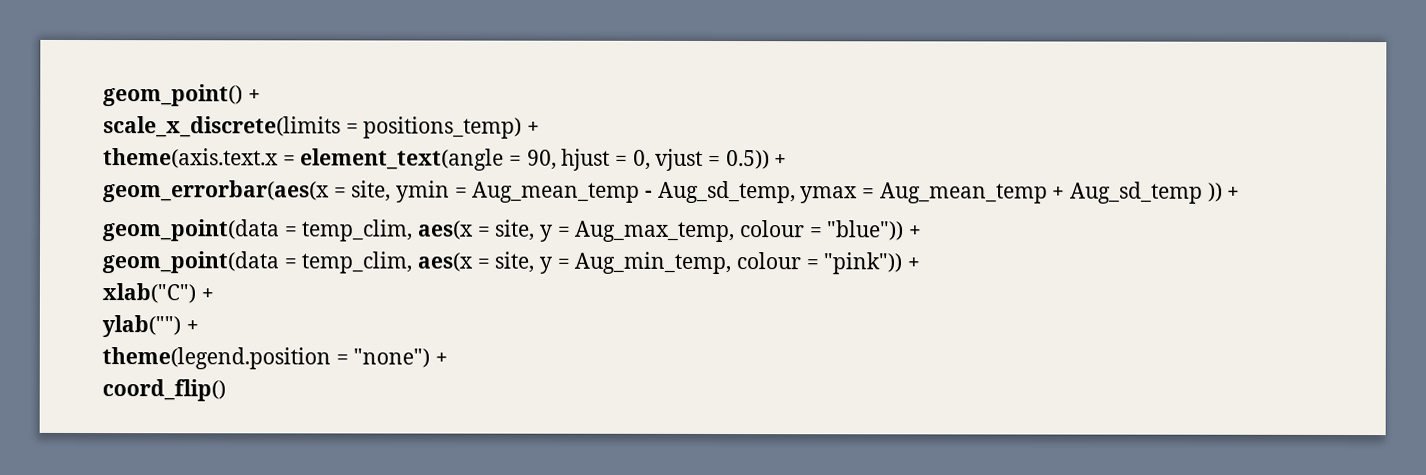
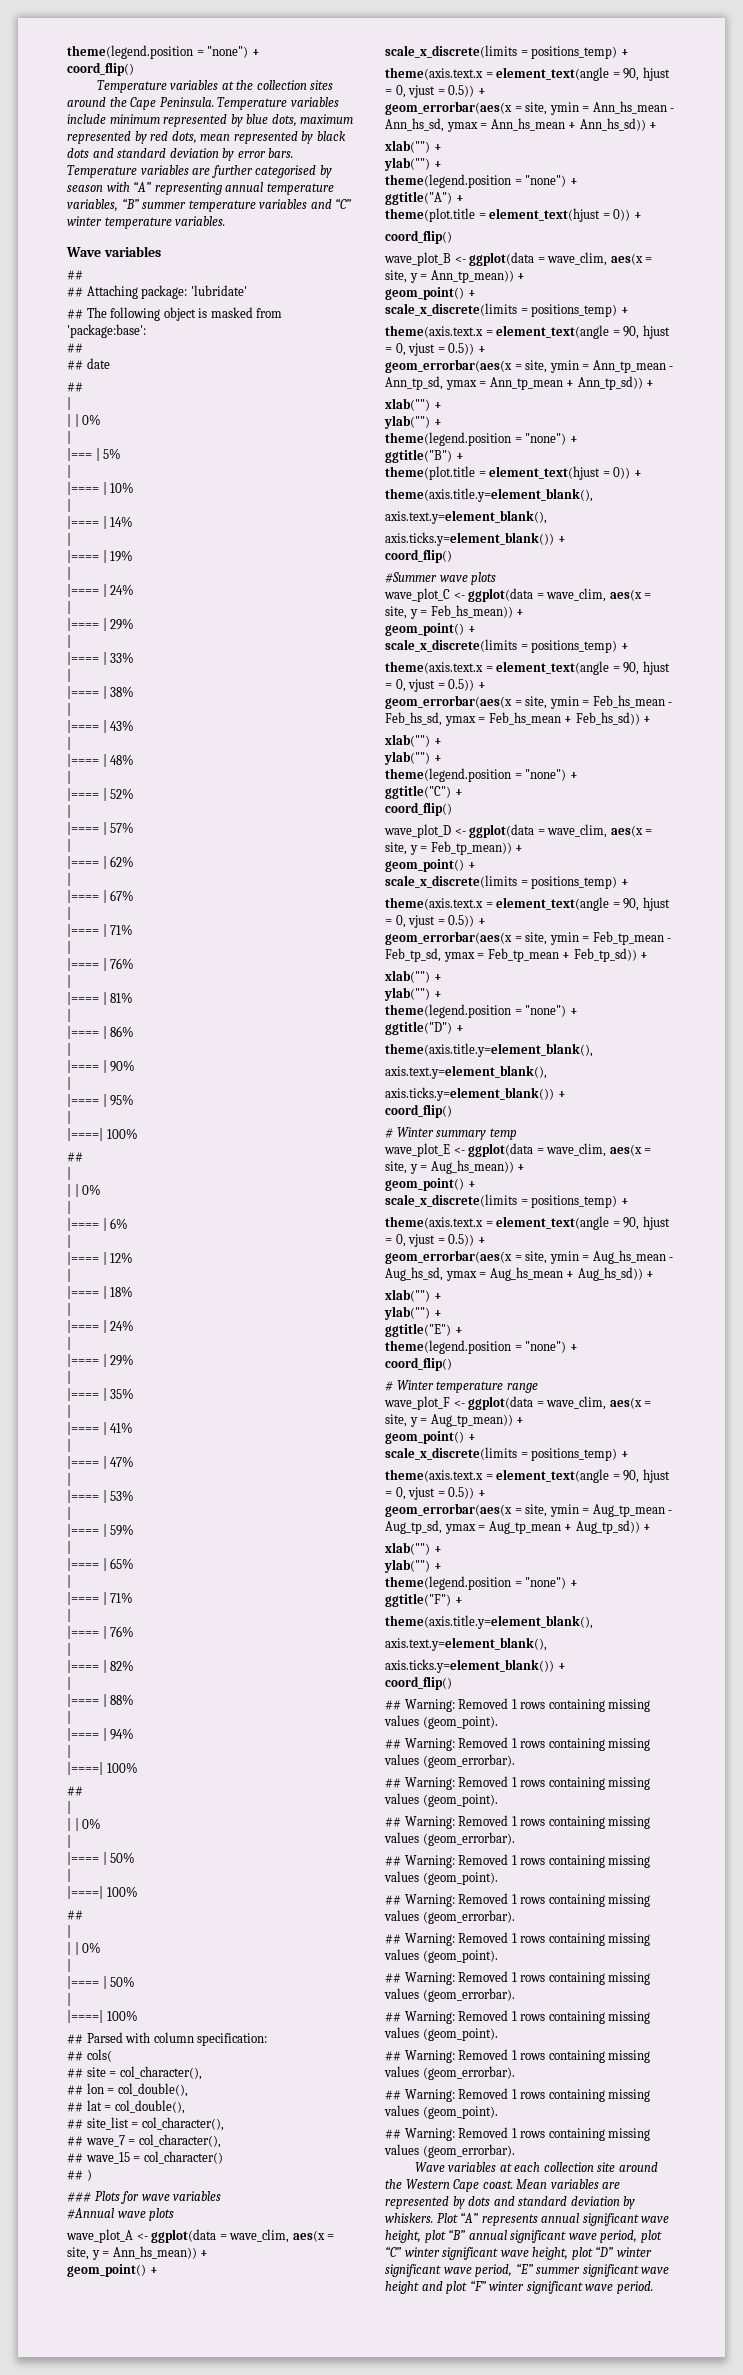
(103, 95) none -> [67,45,260,59] [67,62,134,76] [96,80,334,93] [67,97,339,110] [67,114,354,127] [67,131,346,144] [67,148,294,161] [67,165,332,178] [67,181,334,195] [67,198,352,212] [67,216,226,229] [66,246,161,257] [67,270,83,280] [67,285,247,299] [67,307,283,321] [67,324,146,338] [67,343,83,353] [67,358,110,370] [67,382,83,392] [67,397,71,410] [67,414,102,427] [67,431,71,444] [67,448,122,461] [67,465,71,478] [67,482,135,495] [67,499,71,512] [67,516,134,529] [67,533,71,546] [67,550,134,563] [67,567,71,580] [67,584,135,597] [67,601,71,614] [67,618,135,631] [67,635,71,648] [67,652,135,665] [67,669,71,682] [67,686,135,699] [67,703,71,716] [67,720,135,733] [67,737,71,750] [67,754,135,767] [67,771,71,784] [67,788,135,801] [67,805,71,818] [67,822,135,835] [67,839,71,852] [67,856,135,869] [67,873,71,886] [67,890,135,903] [67,907,71,920] [67,924,134,937] [67,941,71,954] [67,958,135,971] [67,975,71,988] [67,992,134,1005] [67,1009,71,1022] [67,1026,135,1039] [67,1043,71,1056] [67,1060,136,1073] [67,1077,71,1090] [67,1094,135,1107] [67,1111,71,1124] [67,1128,138,1141] [67,1152,83,1162] [67,1167,71,1180] [67,1184,102,1197] [67,1201,71,1214] [67,1218,129,1231] [67,1235,71,1248] [67,1252,134,1265] [67,1269,71,1282] [67,1286,134,1299] [67,1303,71,1316] [67,1320,135,1333] [67,1337,71,1350] [67,1354,135,1367] [67,1371,71,1384] [67,1388,135,1401] [67,1405,71,1418] [67,1422,134,1435] [67,1439,71,1452] [67,1456,135,1469] [67,1473,71,1486] [67,1490,135,1503] [67,1507,71,1520] [67,1524,135,1537] [67,1541,71,1554] [67,1558,135,1571] [67,1575,71,1588] [67,1592,134,1605] [67,1609,71,1622] [67,1626,135,1639] [67,1643,71,1656] [67,1660,135,1673] [67,1677,71,1690] [67,1694,135,1707] [67,1711,71,1724] [67,1728,135,1741] [67,1745,71,1758] [67,1762,138,1775] [67,1786,83,1796] [67,1801,71,1814] [67,1818,102,1831] [67,1835,71,1848] [67,1852,136,1865] [67,1869,71,1882] [67,1886,138,1899] [67,1910,83,1920] [67,1925,71,1938] [67,1942,102,1955] [67,1959,71,1972] [67,1976,136,1989] [67,1993,71,2006] [67,2010,138,2023] [67,2032,268,2046] [67,2049,112,2062] [67,2066,202,2080] [67,2083,188,2097] [67,2100,185,2114] [67,2117,224,2131] [67,2134,221,2148] [67,2151,223,2164] [67,2169,92,2181] [67,2191,222,2204] [67,2208,175,2221] [66,2229,335,2243] [67,2246,209,2260] theme(legend.position = "none") + // coord_flip() // Temperature variables at the collection sites around the Cape Peninsula. Temperature variables include minimum represented by blue dots, maximum represented by red dots, mean represented by black dots and standard deviation by error bars. Temperature variables are further categorised by season with “A” representing annual temperature variables, “B” summer temperature variables and “C” winter temperature variables. // Wave variables // ## // ## Attaching package: 'lubridate' // ## The following object is masked from 'package:base': // ## // ## date // ## // | // | | 0% // | // |=== | 5% // | // |==== | 10% // | // |==== | 14% // | // |==== | 19% // | // |==== | 24% // | // |==== | 29% // | // |==== | 33% // | // |==== | 38% // | // |==== | 43% // | // |==== | 48% // | // |==== | 52% // | // |==== | 57% // | // |==== | 62% // | // |==== | 67% // | // |==== | 71% // | // |==== | 76% // | // |==== | 81% // | // |==== | 86% // | // |==== | 90% // | // |==== | 95% // | // |====| 100% // ## // | // | | 0% // | // |==== | 6% // | // |==== | 12% // | // |==== | 18% // | // |==== | 24% // | // |==== | 29% // | // |==== | 35% // | // |==== | 41% // | // |==== | 47% // | // |==== | 53% // | // |==== | 59% // | // |==== | 65% // | // |==== | 71% // | // |==== | 76% // | // |==== | 82% // | // |==== | 88% // | // |==== | 94% // | // |====| 100% // ## // | // | | 0% // | // |==== | 50% // | // |====| 100% // ## // | // | | 0% // | // |==== | 50% // | // |====| 100% // ## Parsed with column specification: // ## cols( // ## site = col_character(), // ## lon = col_double(), // ## lat = col_double(), // ## site_list = col_character(), // ## wave_7 = col_character(), // ## wave_15 = col_character() // ## ) // ### Plots for wave variables // #Annual wave plots // wave_plot_A <- ggplot(data = wave_clim, aes(x = site, y = Ann_hs_mean)) + //
[472,180,1241,204] [102,219,923,243] [102,251,921,275] [102,283,214,304] [102,315,199,338] [102,347,449,370] [102,379,226,402] Aug_mean_temp - Aug_sd_temp, ymax = Aug_mean_temp + Aug_sd_temp )) + // geom_point(data = temp_clim, aes(x = site, y = Aug_max_temp, colour = "blue")) + // geom_point(data = temp_clim, aes(x = site, y = Aug_min_temp, colour = "pink")) + // xlab("C") + // ylab("") + // theme(legend.position = "none") + // coord_flip() -> [592,101,675,114] [385,118,658,132] [385,140,442,153] [384,157,442,171] [385,174,578,188] [385,191,464,205] [385,208,642,222] [385,230,452,244] [384,252,653,266] [385,270,526,283] [385,287,476,300] [385,303,629,317] [385,325,670,339] [385,343,486,356] [385,359,674,373] [385,376,655,390] [385,398,442,411] [384,415,442,429] [385,432,578,446] [385,449,464,463] [385,466,642,480] [385,488,593,502] [385,510,547,524] [385,532,566,546] [385,549,452,563] [385,572,497,585] [384,588,652,602] [385,605,525,619] [385,623,476,636] [385,639,629,653] [385,661,670,675] [385,679,486,692] [385,695,673,709] [385,712,652,726] [385,734,442,747] [384,751,442,765] [385,768,578,782] [385,785,463,799] [385,802,452,816] [384,824,653,838] [385,841,524,855] [385,859,476,872] [385,875,629,889] [385,897,670,911] [385,915,486,928] [385,931,672,945] [385,948,649,962] [385,970,442,983] [384,987,442,1001] [385,1004,578,1018] [385,1021,464,1035] [385,1043,593,1057] [385,1065,547,1079] [385,1087,566,1101] [385,1104,452,1118] [385,1127,517,1140] [384,1143,652,1157] [385,1160,526,1174] [385,1178,476,1191] [385,1194,629,1208] [385,1216,670,1230] [385,1234,486,1247] [385,1250,674,1264] [385,1267,655,1281] [385,1289,442,1302] [384,1306,442,1320] [385,1323,463,1337] [385,1340,578,1354] [385,1357,452,1371] [385,1380,538,1393] [384,1396,652,1410] [385,1414,525,1427] [385,1431,476,1444] [385,1447,629,1461] [385,1469,670,1483] [385,1487,486,1500] [385,1503,673,1517] [385,1520,652,1534] [385,1542,442,1555] [384,1559,442,1573] [385,1576,578,1590] [385,1593,463,1607] [385,1615,593,1629] [385,1637,547,1651] [385,1659,566,1673] [385,1676,452,1690] [385,1698,651,1712] [384,1715,498,1729] [385,1737,651,1751] [384,1754,515,1768] [385,1776,651,1790] [384,1793,498,1807] [385,1815,651,1829] [384,1832,515,1846] [385,1854,651,1868] [384,1871,498,1885] [385,1893,651,1907] [384,1910,515,1924] [385,1932,651,1946] [384,1949,498,1963] [385,1971,651,1985] [384,1988,515,2002] [385,2010,651,2024] [384,2027,498,2041] [385,2049,651,2063] [384,2066,515,2080] [385,2088,651,2102] [384,2105,498,2119] [385,2127,651,2141] [384,2144,515,2158] [414,2162,658,2172] [385,2179,621,2192] [385,2196,636,2209] [385,2212,670,2226] [385,2229,662,2243] [385,2246,652,2260] [385,2263,670,2277] [385,2280,653,2294] Ann_hs_mean - Ann_hs_sd, ymax = Ann_hs_mean + Ann_hs_sd)) + // xlab("") + // ylab("") + // theme(legend.position = "none") + // ggtitle("A") + // theme(plot.title = element_text(hjust = 0)) + // coord_flip() // wave_plot_B <- ggplot(data = wave_clim, aes(x = site, y = Ann_tp_mean)) + // geom_point() + // scale_x_discrete(limits = positions_temp) + // theme(axis.text.x = element_text(angle = 90, hjust = 0, vjust = 0.5)) + // geom_errorbar(aes(x = site, ymin = Ann_tp_mean - Ann_tp_sd, ymax = Ann_tp_mean + Ann_tp_sd)) + // xlab("") + // ylab("") + // theme(legend.position = "none") + // ggtitle("B") + // theme(plot.title = element_text(hjust = 0)) + // theme(axis.title.y=element_blank(), // axis.text.y=element_blank(), // axis.ticks.y=element_blank()) + // coord_flip() // #Summer wave plots // wave_plot_C <- ggplot(data = wave_clim, aes(x = site, y = Feb_hs_mean)) + // geom_point() + // scale_x_discrete(limits = positions_temp) + // theme(axis.text.x = element_text(angle = 90, hjust = 0, vjust = 0.5)) + // geom_errorbar(aes(x = site, ymin = Feb_hs_mean - Feb_hs_sd, ymax = Feb_hs_mean + Feb_hs_sd)) + // xlab("") + // ylab("") + // theme(legend.position = "none") + // ggtitle("C") + // coord_flip() // wave_plot_D <- ggplot(data = wave_clim, aes(x = site, y = Feb_tp_mean)) + // geom_point() + // scale_x_discrete(limits = positions_temp) + // theme(axis.text.x = element_text(angle = 90, hjust = 0, vjust = 0.5)) + // geom_errorbar(aes(x = site, ymin = Feb_tp_mean - Feb_tp_sd, ymax = Feb_tp_mean + Feb_tp_sd)) + // xlab("") + // ylab("") + // theme(legend.position = "none") + // ggtitle("D") + // theme(axis.title.y=element_blank(), // axis.text.y=element_blank(), // axis.ticks.y=element_blank()) + // coord_flip() // # Winter summary temp // wave_plot_E <- ggplot(data = wave_clim, aes(x = site, y = Aug_hs_mean)) + // geom_point() + // scale_x_discrete(limits = positions_temp) + // theme(axis.text.x = element_text(angle = 90, hjust = 0, vjust = 0.5)) + // geom_errorbar(aes(x = site, ymin = Aug_hs_mean - Aug_hs_sd, ymax = Aug_hs_mean + Aug_hs_sd)) + // xlab("") + // ylab("") + // ggtitle("E") + // theme(legend.position = "none") + // coord_flip() // # Winter temperature range // wave_plot_F <- ggplot(data = wave_clim, aes(x = site, y = Aug_tp_mean)) + // geom_point() + // scale_x_discrete(limits = positions_temp) + // theme(axis.text.x = element_text(angle = 90, hjust = 0, vjust = 0.5)) + // geom_errorbar(aes(x = site, ymin = Aug_tp_mean - Aug_tp_sd, ymax = Aug_tp_mean + Aug_tp_sd)) + // xlab("") + // ylab("") + // theme(legend.position = "none") + // ggtitle("F") + // theme(axis.title.y=element_blank(), // axis.text.y=element_blank(), // axis.ticks.y=element_blank()) + // coord_flip() // ## Warning: Removed 1 rows containing missing values (geom_point). // ## Warning: Removed 1 rows containing missing values (geom_errorbar). // ## Warning: Removed 1 rows containing missing values (geom_point). // ## Warning: Removed 1 rows containing missing values (geom_errorbar). // ## Warning: Removed 1 rows containing missing values (geom_point). // ## Warning: Removed 1 rows containing missing values (geom_errorbar). // ## Warning: Removed 1 rows containing missing values (geom_point). // ## Warning: Removed 1 rows containing missing values (geom_errorbar). // ## Warning: Removed 1 rows containing missing values (geom_point). // ## Warning: Removed 1 rows containing missing values (geom_errorbar). // ## Warning: Removed 1 rows containing missing values (geom_point). // ## Warning: Removed 1 rows containing missing values (geom_errorbar). // Wave variables at each collection site around the Western Cape coast. Mean variables are represented by dots and standard deviation by whiskers. Plot “A” represents annual significant wave height, plot “B” annual significant wave period, plot “C” winter significant wave height, plot “D” winter significant wave period, “E” summer significant wave height and plot “F” winter significant wave period.

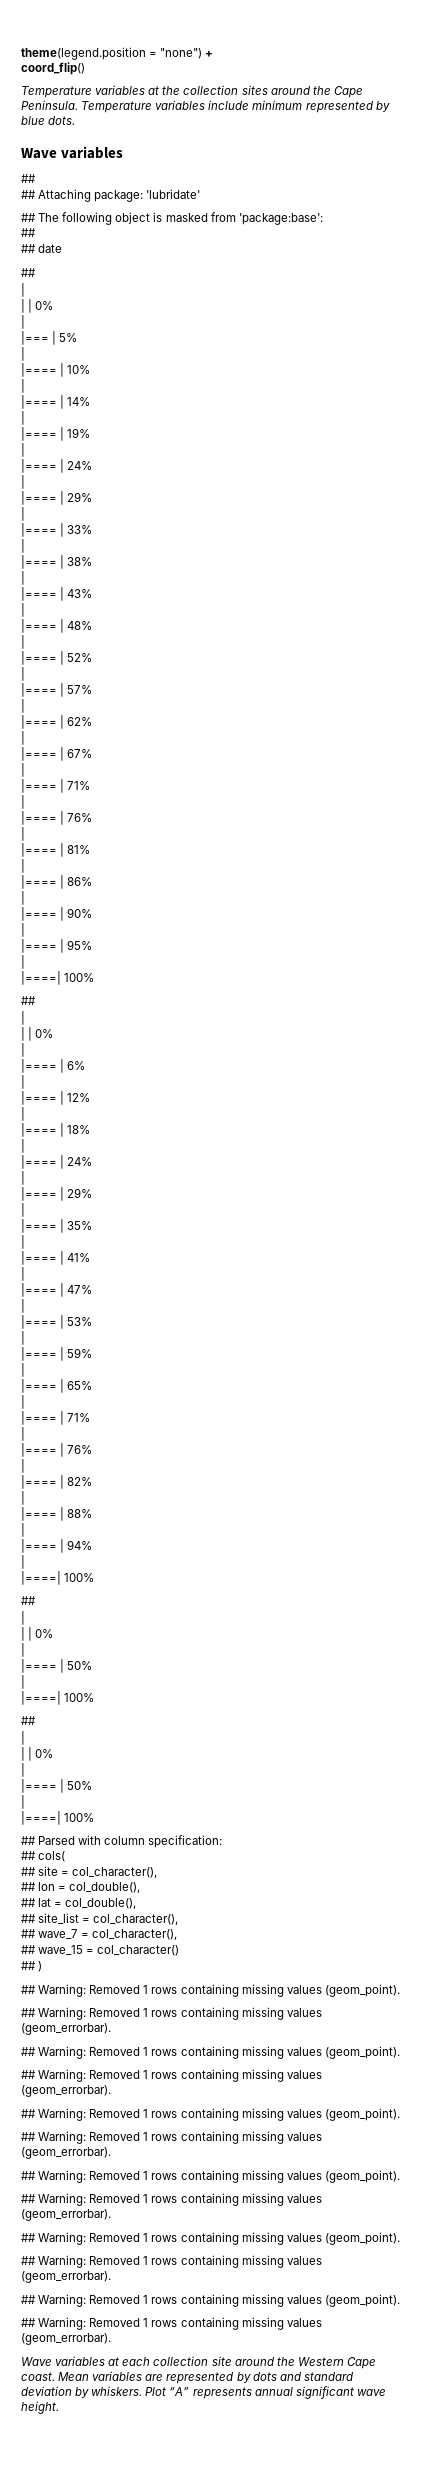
[271,114,354,127] [67,131,346,144] [67,148,294,161] [67,165,332,178] [67,181,334,195] [67,198,352,212] [67,216,226,229] dots, maximum represented by red dots, mean represented by black dots and standard deviation by error bars. Temperature variables are further categorised by season with “A” representing annual temperature variables, “B” summer temperature variables and “C” winter temperature variables. -> [48,116,76,125] dots.
[67,2191,222,2204] [67,2208,175,2221] [66,2229,335,2243] [67,2246,209,2260] [67,2264,158,2277] [385,45,629,59] [385,67,670,81] [385,85,486,98] [385,101,675,115] [385,118,658,132] [385,140,442,153] [384,157,442,171] [385,174,578,188] [385,191,464,205] [385,208,642,222] [385,230,452,244] [384,252,653,266] [385,270,526,283] [385,287,476,300] [385,303,629,317] [385,325,670,339] [385,343,486,356] [385,359,674,373] [385,376,655,390] [385,398,442,411] [384,415,442,429] [385,432,578,446] [385,449,464,463] [385,466,642,480] [385,488,593,502] [385,510,547,524] [385,532,566,546] [385,549,452,563] [385,572,497,585] [384,588,652,602] [385,605,525,619] [385,623,476,636] [385,639,629,653] [385,661,670,675] [385,679,486,692] [385,695,673,709] [385,712,652,726] [385,734,442,747] [384,751,442,765] [385,768,578,782] [385,785,463,799] [385,802,452,816] [384,824,653,838] [385,841,524,855] [385,859,476,872] [385,875,629,889] [385,897,670,911] [385,915,486,928] [385,931,672,945] [385,948,649,962] [385,970,442,983] [384,987,442,1001] [385,1004,578,1018] [385,1021,464,1035] [385,1043,593,1057] [385,1065,547,1079] [385,1087,566,1101] [385,1104,452,1118] [385,1127,517,1140] [384,1143,652,1157] [385,1160,526,1174] [385,1178,476,1191] [385,1194,629,1208] [385,1216,670,1230] [385,1234,486,1247] [385,1250,674,1264] [385,1267,655,1281] [385,1289,442,1302] [384,1306,442,1320] [385,1323,463,1337] [385,1340,578,1354] [385,1357,452,1371] [385,1380,538,1393] [384,1396,652,1410] [385,1414,525,1427] [385,1431,476,1444] [385,1447,629,1461] [385,1469,670,1483] [385,1487,486,1500] [385,1503,673,1517] [385,1520,652,1534] [385,1542,442,1555] [384,1559,442,1573] [385,1576,578,1590] [385,1593,463,1607] [385,1615,593,1629] [385,1637,547,1651] [385,1659,566,1673] [385,1676,452,1690] // ### Plots for wave variables // #Annual wave plots // wave_plot_A <- ggplot(data = wave_clim, aes(x = site, y = Ann_hs_mean)) + // geom_point() + // scale_x_discrete(limits = positions_temp) + // theme(axis.text.x = element_text(angle = 90, hjust = 0, vjust = 0.5)) + // geom_errorbar(aes(x = site, ymin = Ann_hs_mean - Ann_hs_sd, ymax = Ann_hs_mean + Ann_hs_sd)) + // xlab("") + // ylab("") + // theme(legend.position = "none") + // ggtitle("A") + // theme(plot.title = element_text(hjust = 0)) + // coord_flip() // wave_plot_B <- ggplot(data = wave_clim, aes(x = site, y = Ann_tp_mean)) + // geom_point() + // scale_x_discrete(limits = positions_temp) + // theme(axis.text.x = element_text(angle = 90, hjust = 0, vjust = 0.5)) + // geom_errorbar(aes(x = site, ymin = Ann_tp_mean - Ann_tp_sd, ymax = Ann_tp_mean + Ann_tp_sd)) + // xlab("") + // ylab("") + // theme(legend.position = "none") + // ggtitle("B") + // theme(plot.title = element_text(hjust = 0)) + // theme(axis.title.y=element_blank(), // axis.text.y=element_blank(), // axis.ticks.y=element_blank()) + // coord_flip() // #Summer wave plots // wave_plot_C <- ggplot(data = wave_clim, aes(x = site, y = Feb_hs_mean)) + // geom_point() + // scale_x_discrete(limits = positions_temp) + // theme(axis.text.x = element_text(angle = 90, hjust = 0, vjust = 0.5)) + // geom_errorbar(aes(x = site, ymin = Feb_hs_mean - Feb_hs_sd, ymax = Feb_hs_mean + Feb_hs_sd)) + // xlab("") + // ylab("") + // theme(legend.position = "none") + // ggtitle("C") + // coord_flip() // wave_plot_D <- ggplot(data = wave_clim, aes(x = site, y = Feb_tp_mean)) + // geom_point() + // scale_x_discrete(limits = positions_temp) + // theme(axis.text.x = element_text(angle = 90, hjust = 0, vjust = 0.5)) + // geom_errorbar(aes(x = site, ymin = Feb_tp_mean - Feb_tp_sd, ymax = Feb_tp_mean + Feb_tp_sd)) + // xlab("") + // ylab("") + // theme(legend.position = "none") + // ggtitle("D") + // theme(axis.title.y=element_blank(), // axis.text.y=element_blank(), // axis.ticks.y=element_blank()) + // coord_flip() // # Winter summary temp // wave_plot_E <- ggplot(data = wave_clim, aes(x = site, y = Aug_hs_mean)) + // geom_point() + // scale_x_discrete(limits = positions_temp) + // theme(axis.text.x = element_text(angle = 90, hjust = 0, vjust = 0.5)) + // geom_errorbar(aes(x = site, ymin = Aug_hs_mean - Aug_hs_sd, ymax = Aug_hs_mean + Aug_hs_sd)) + // xlab("") + // ylab("") + // ggtitle("E") + // theme(legend.position = "none") + // coord_flip() // # Winter temperature range // wave_plot_F <- ggplot(data = wave_clim, aes(x = site, y = Aug_tp_mean)) + // geom_point() + // scale_x_discrete(limits = positions_temp) + // theme(axis.text.x = element_text(angle = 90, hjust = 0, vjust = 0.5)) + // geom_errorbar(aes(x = site, ymin = Aug_tp_mean - Aug_tp_sd, ymax = Aug_tp_mean + Aug_tp_sd)) + // xlab("") + // ylab("") + // theme(legend.position = "none") + // ggtitle("F") + // theme(axis.title.y=element_blank(), // axis.text.y=element_blank(), // axis.ticks.y=element_blank()) + // coord_flip() -> (43, 1966) none
[385,2229,662,2243] [385,2246,652,2260] [385,2263,670,2277] [385,2280,653,2294] height, plot “B” annual significant wave period, plot “C” winter significant wave height, plot “D” winter significant wave period, “E” summer significant wave height and plot “F” winter significant wave period. -> [21,2401,59,2414] height.

